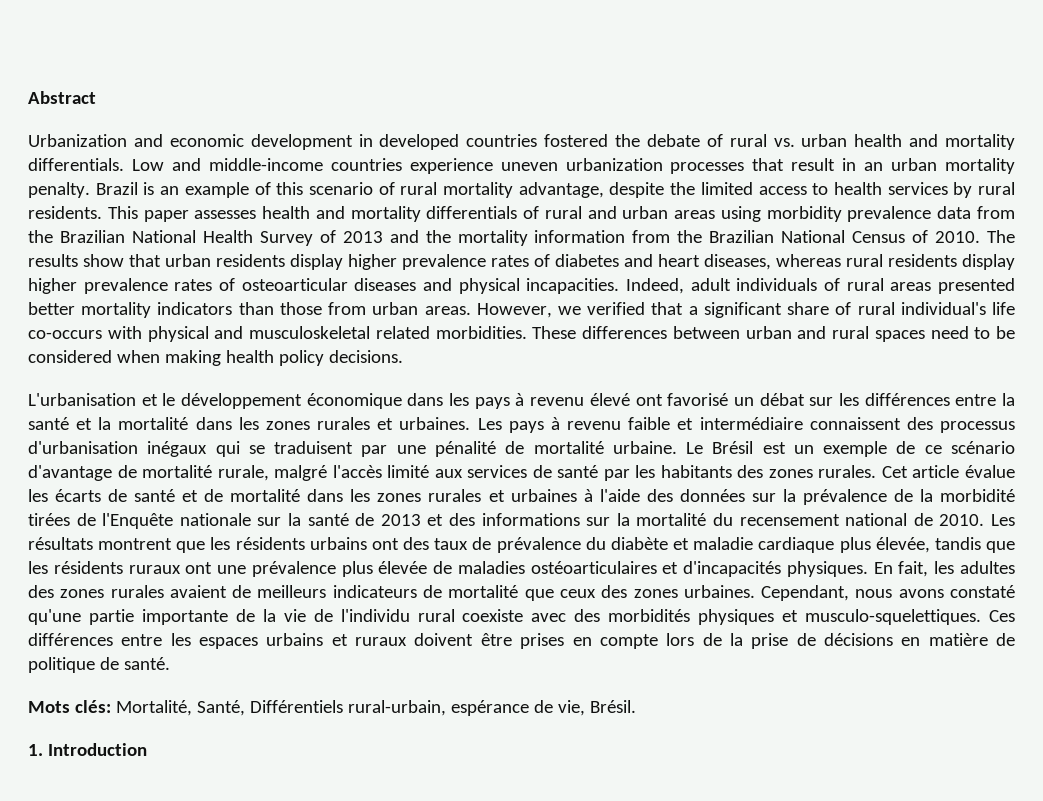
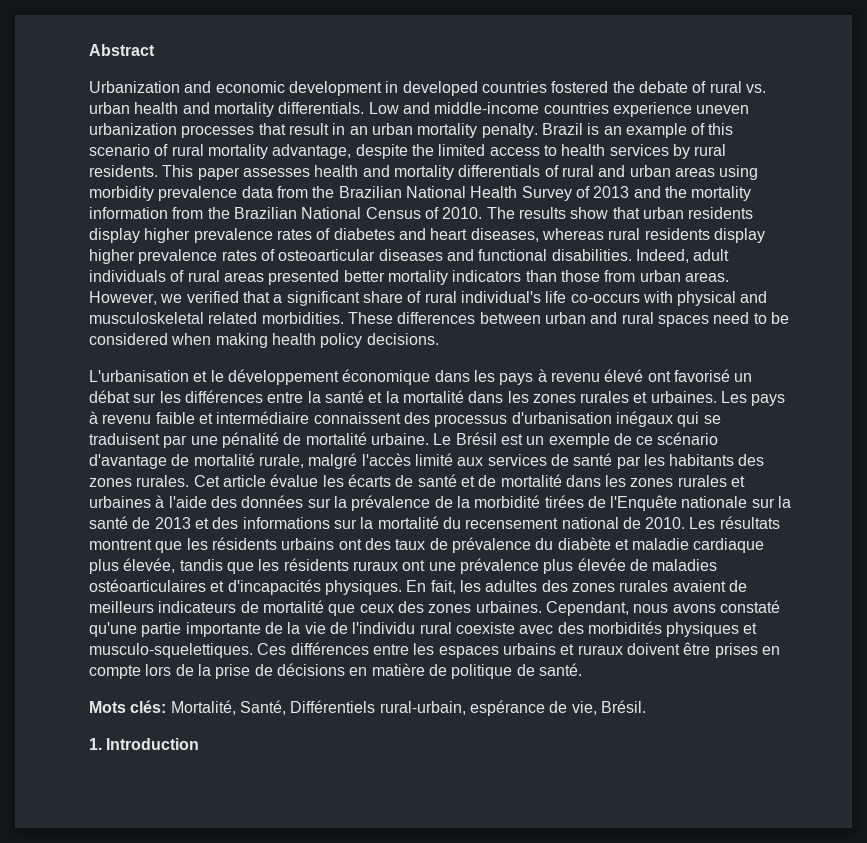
[458,278,620,294] physical incapacities. -> [478,249,632,261] functional disabilities.

